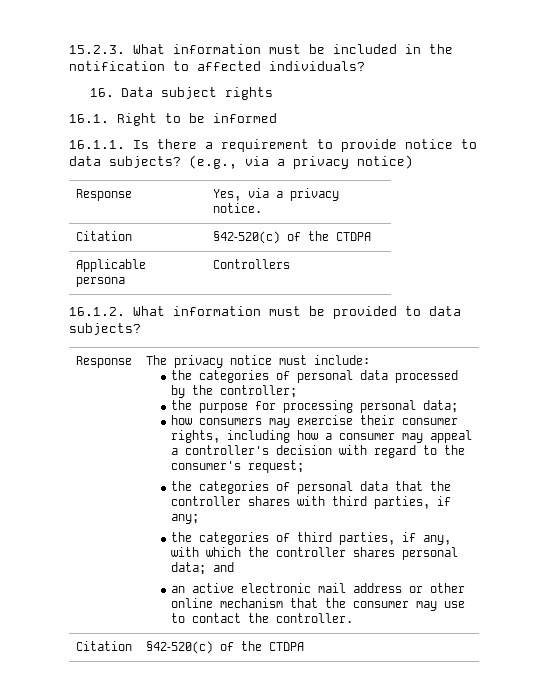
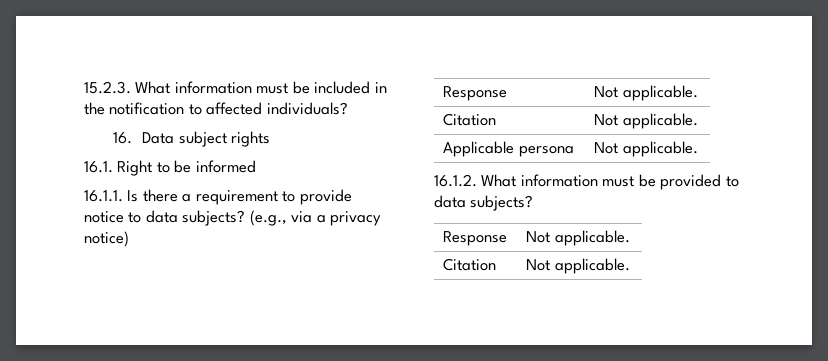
[212,188,339,201] [212,203,262,213] [75,231,132,241] [212,231,371,244] Yes, via a privacy notice. // Citation | §42‑520(c) of the CTDPA -> [594,85,698,101] [443,113,497,126] [594,113,698,129] Not applicable. // Citation | Not applicable.
[212,259,290,269] Controllers -> [594,141,698,157] Not applicable.
[145,355,370,368] [171,370,459,383] [171,385,298,398] [171,400,459,413] [171,415,459,428] [171,430,473,443] [171,445,466,458] [171,460,305,473] [171,481,452,494] [171,496,452,509] [171,514,200,524] [171,532,452,545] [171,547,459,560] [171,562,235,575] [171,583,466,593] [171,598,466,611] [171,613,354,623] [75,641,132,651] [145,641,304,654] The privacy notice must include: // the categories of personal data processed by the controller; // the purpose for processing personal data; // how consumers may exercise their consumer rights, including how a consumer may appeal a controller's decision with regard to the consumer's request; // the categories of personal data that the controller shares with third parties, if any; // the categories of third parties, if any, with which the controller shares personal data; and // an active electronic mail address or other online mechanism that the consumer may use to contact the controller. // Citation | §42‑520(c) of the CTDPA -> [526,230,630,246] [443,258,497,271] [526,258,630,274] Not applicable. // Citation | Not applicable.

